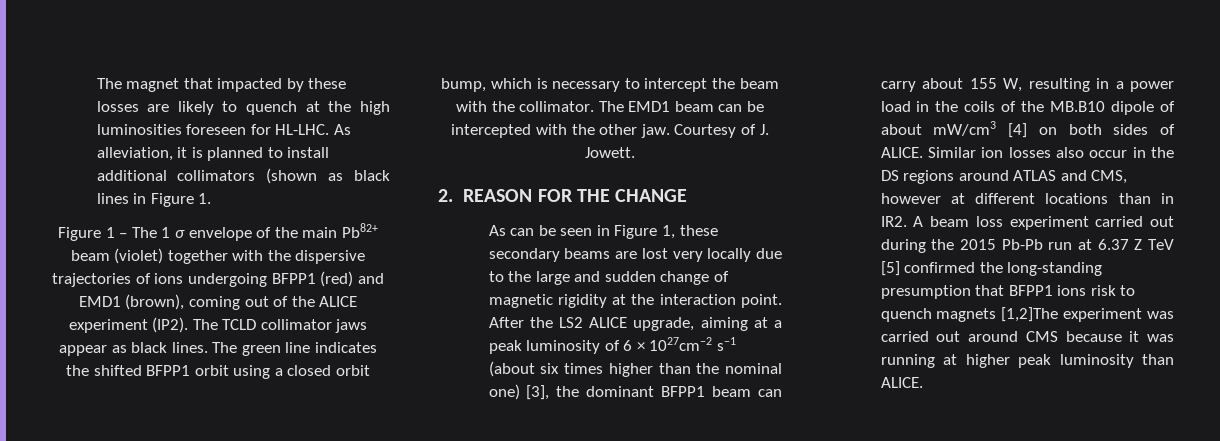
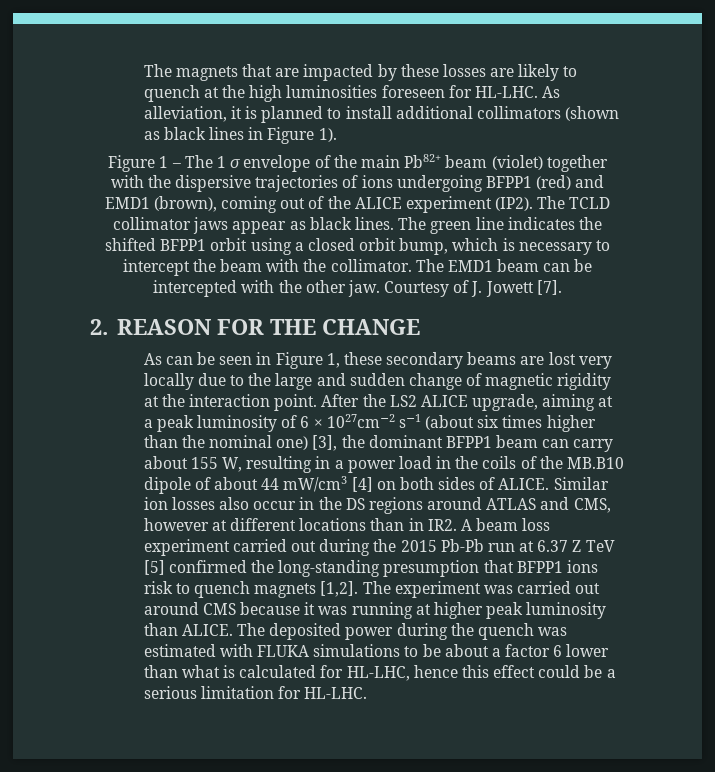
[96,78,213,92] The magnet that -> [143,64,300,81] The magnets that are
[198,193,212,204] 1. -> [318,128,337,142] 1).
[585,147,635,158] Jowett. -> [485,280,562,297] Jowett [7].
(922, 129) none -> [261,478,280,490] 44
[1001,307,1059,322] [1,2]The -> [320,581,391,597] [1,2]. The
(923, 382) none -> [236,623,568,640] [143,644,610,657] [143,665,616,681] [143,686,368,699] The deposited power during the quench was estimated with FLUKA simulations to be about a factor 6 lower than what is calculated for HL-LHC, hence this effect could be a serious limitation for HL-LHC.

